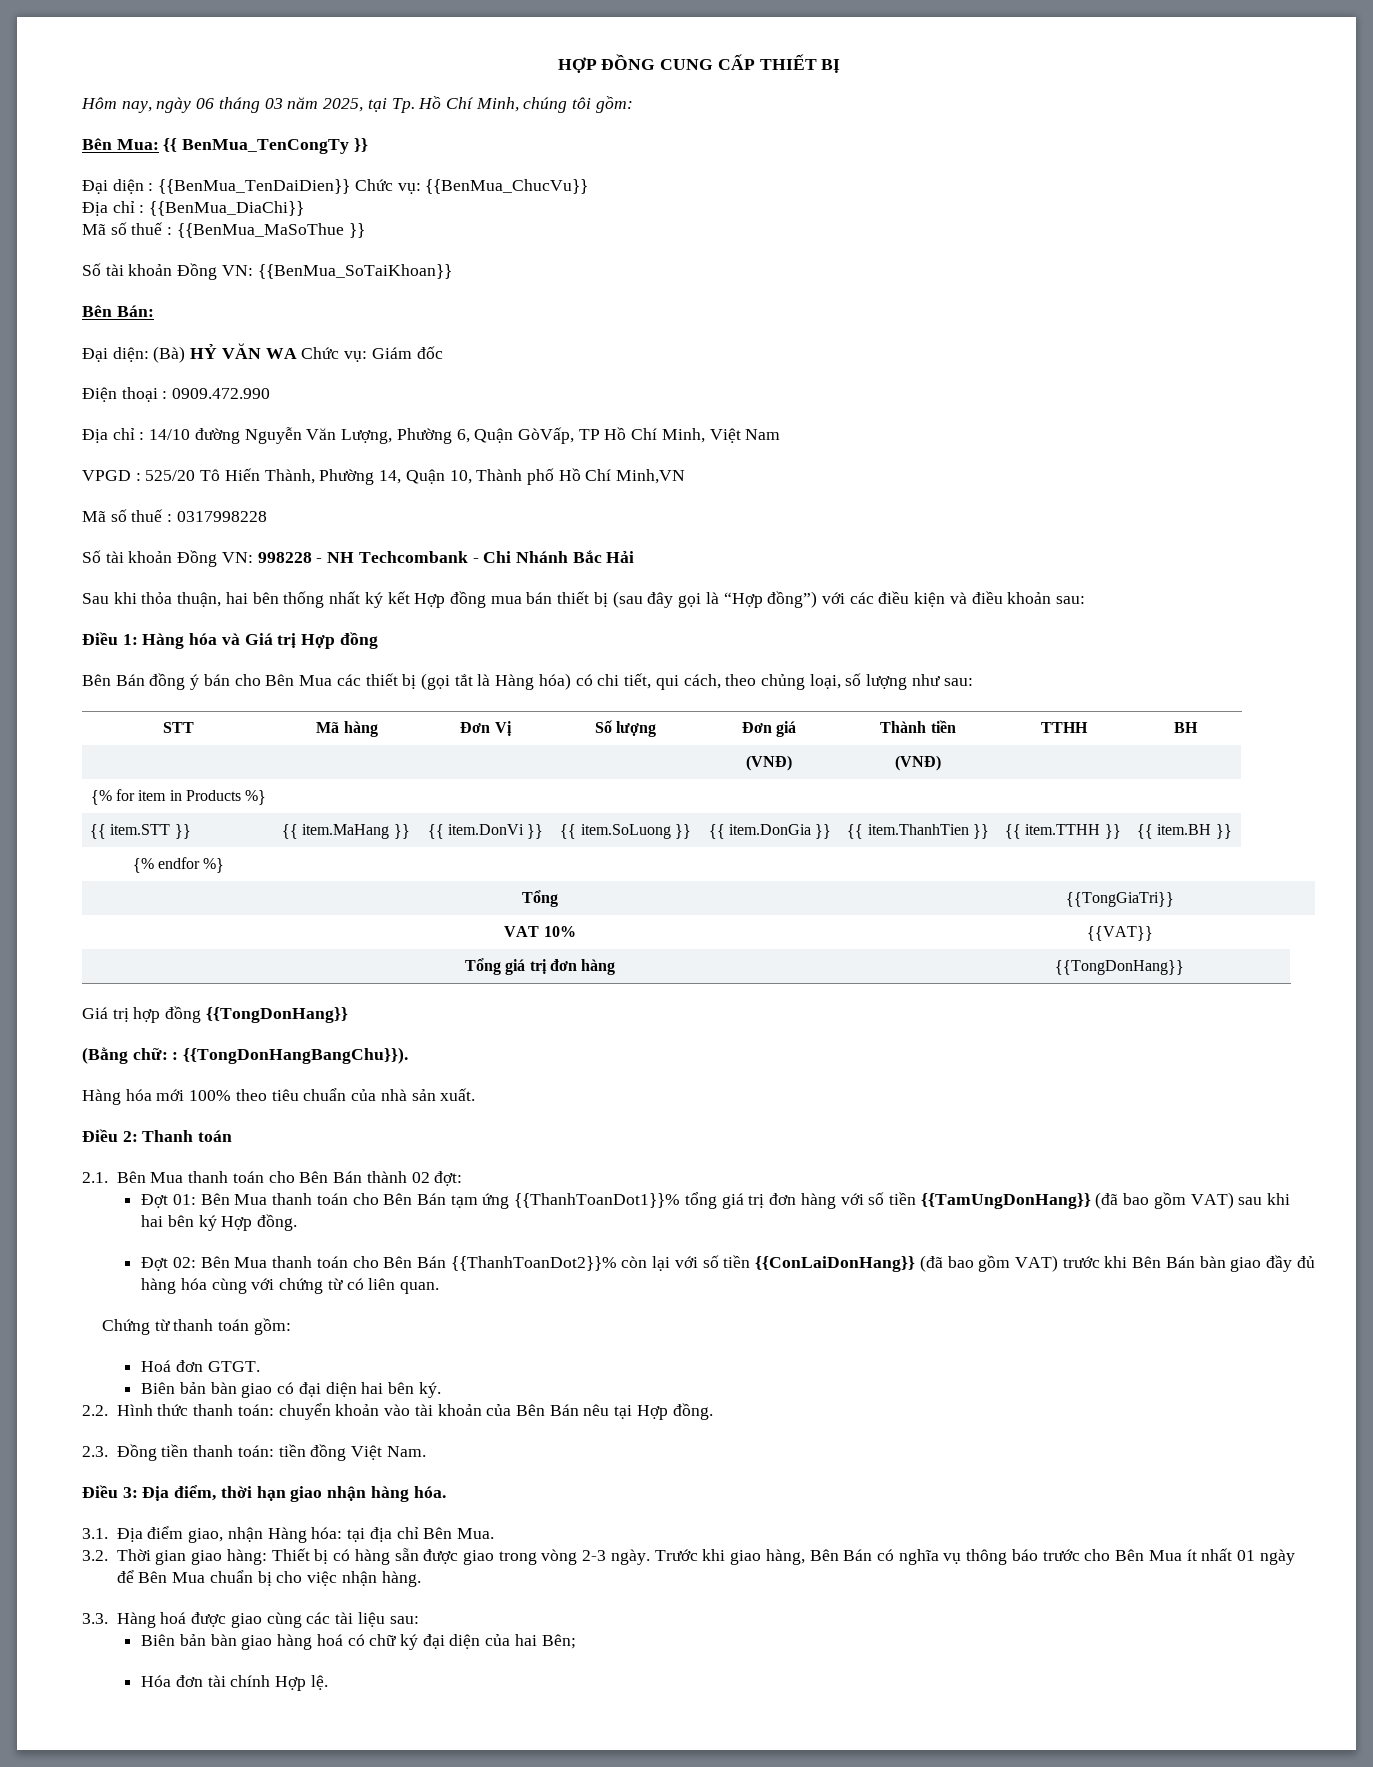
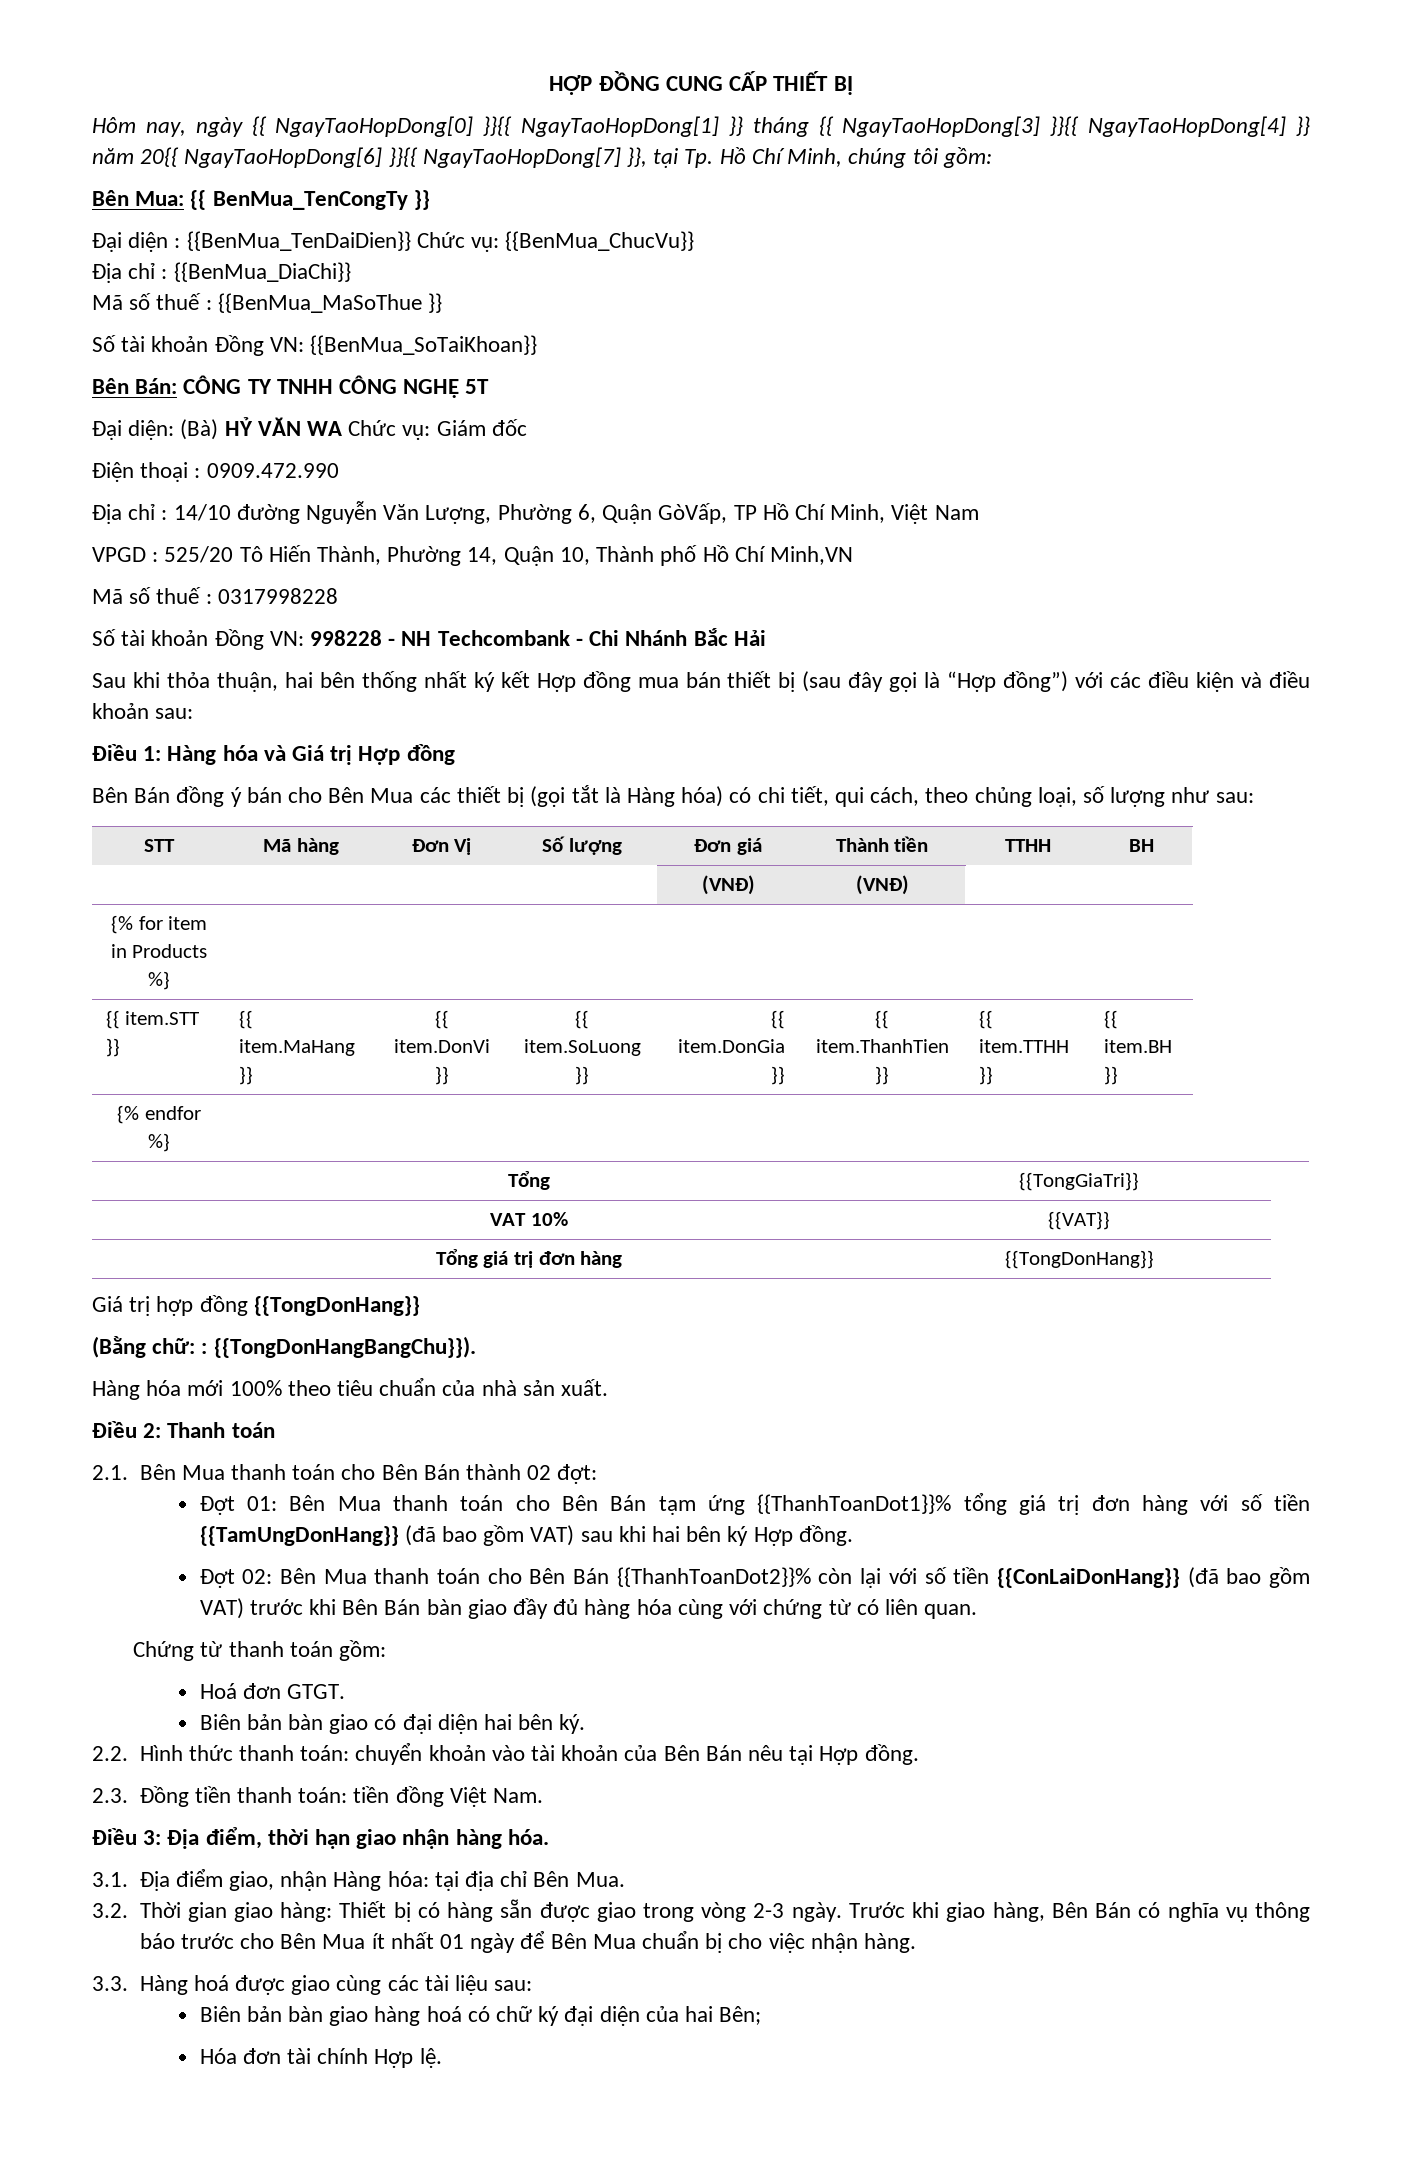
[196,97,364,113] 06 tháng 03 năm 2025, -> [251,116,1310,137] [92,147,648,168] {{ NgayTaoHopDong[0] }}{{ NgayTaoHopDong[1] }} tháng {{ NgayTaoHopDong[3] }}{{ NgayTaoHopDong[4] }} năm 20{{ NgayTaoHopDong[6] }}{{ NgayTaoHopDong[7] }},
(154, 311) none -> [183,375,490,398] CÔNG TY TNHH CÔNG NGHỆ 5T

